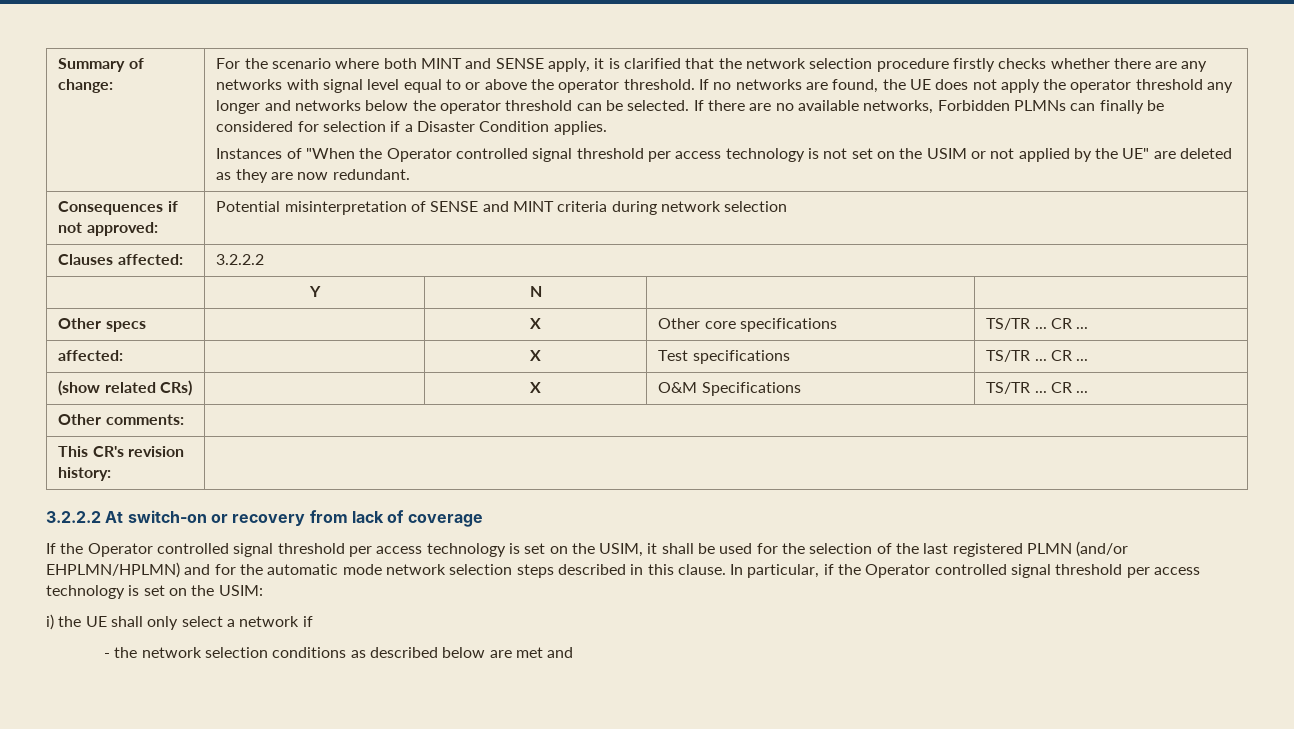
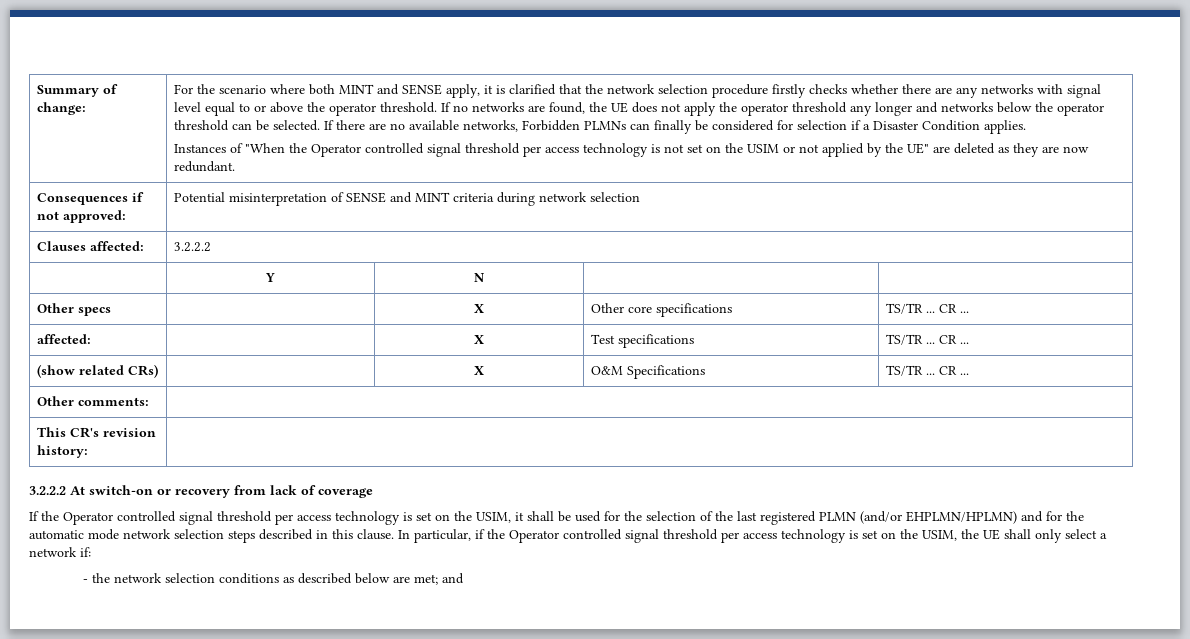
[218,585,263,596] [46,614,54,630] USIM: // i) -> [922,530,957,541] USIM,
[302,616,313,627] if -> [80,547,91,557] if:
[515,647,543,658] met -> [413,574,438,585] met;

